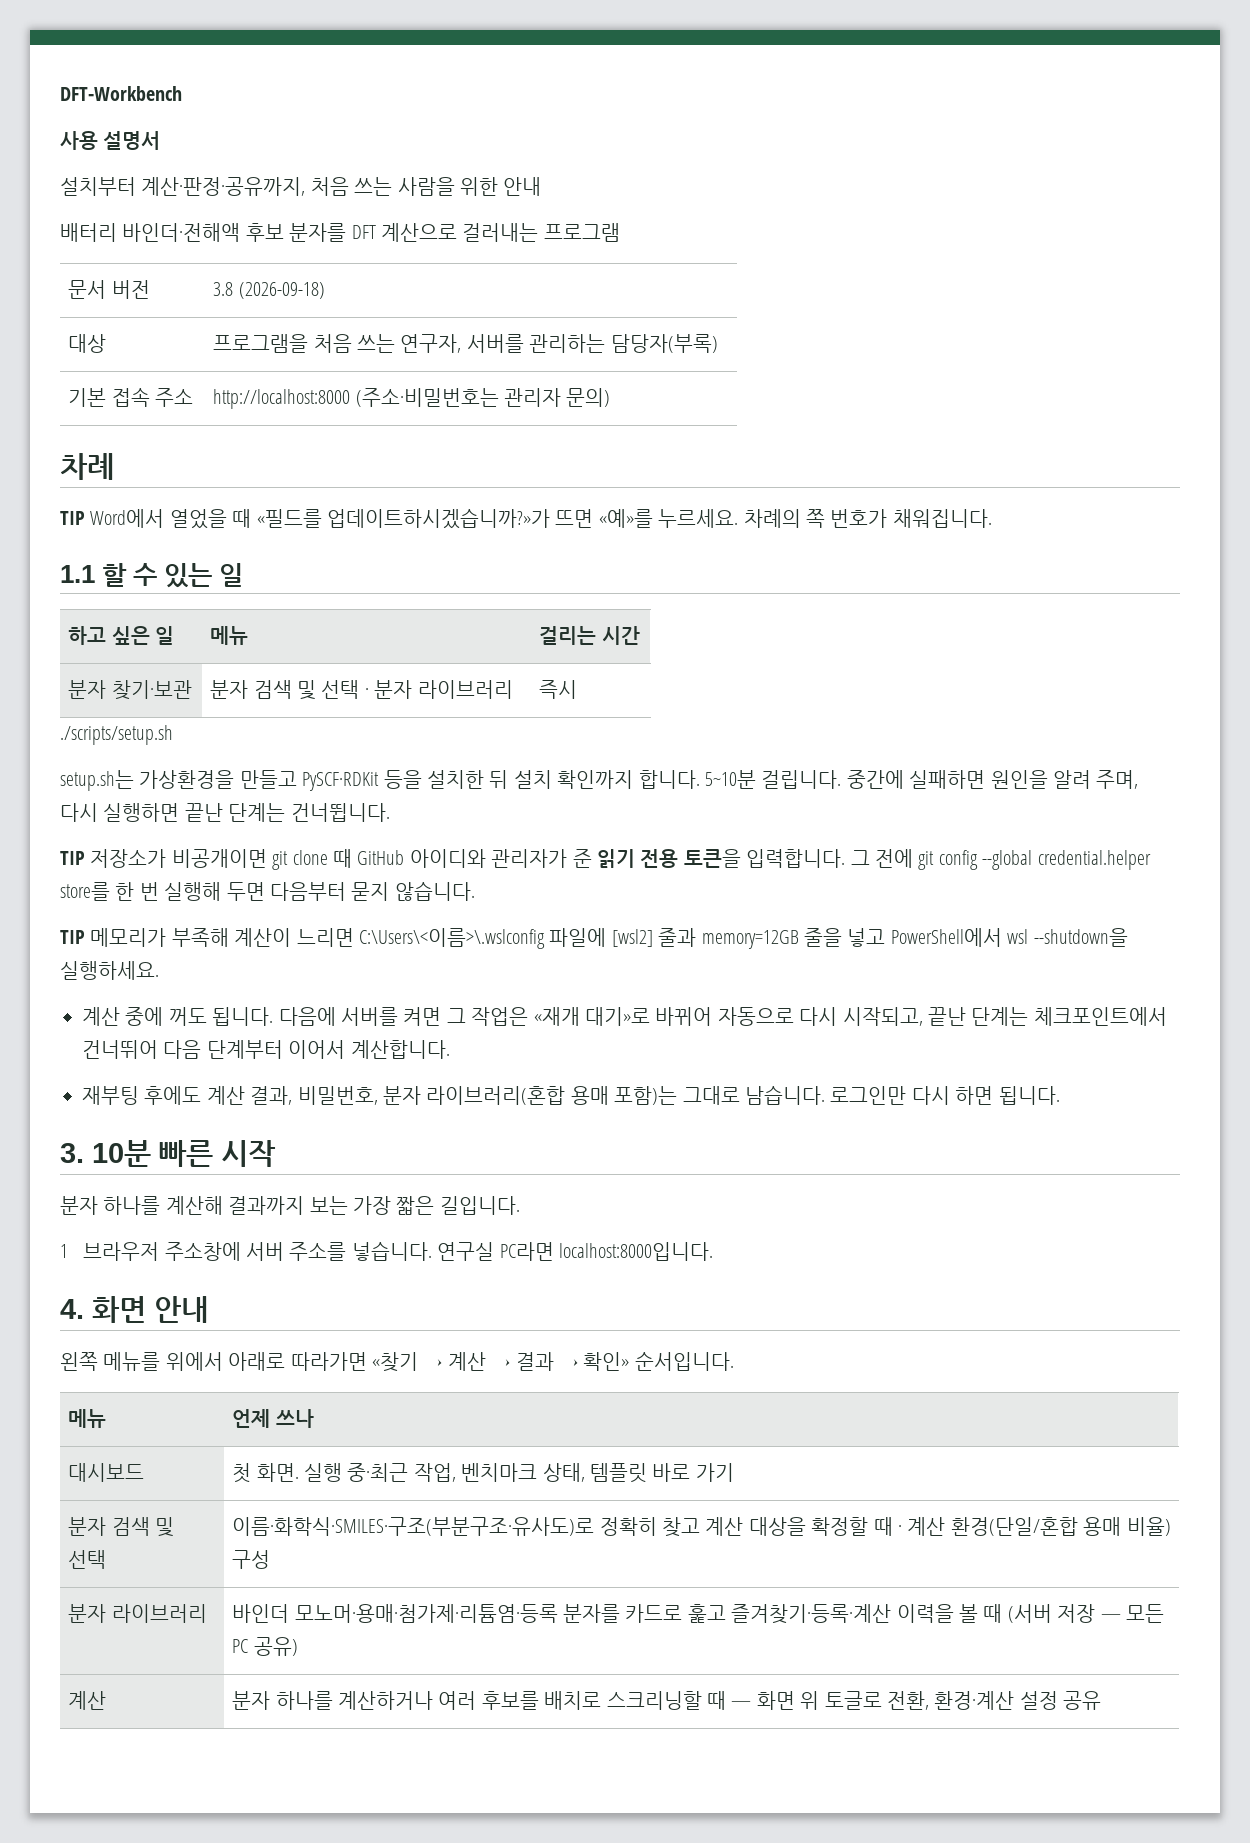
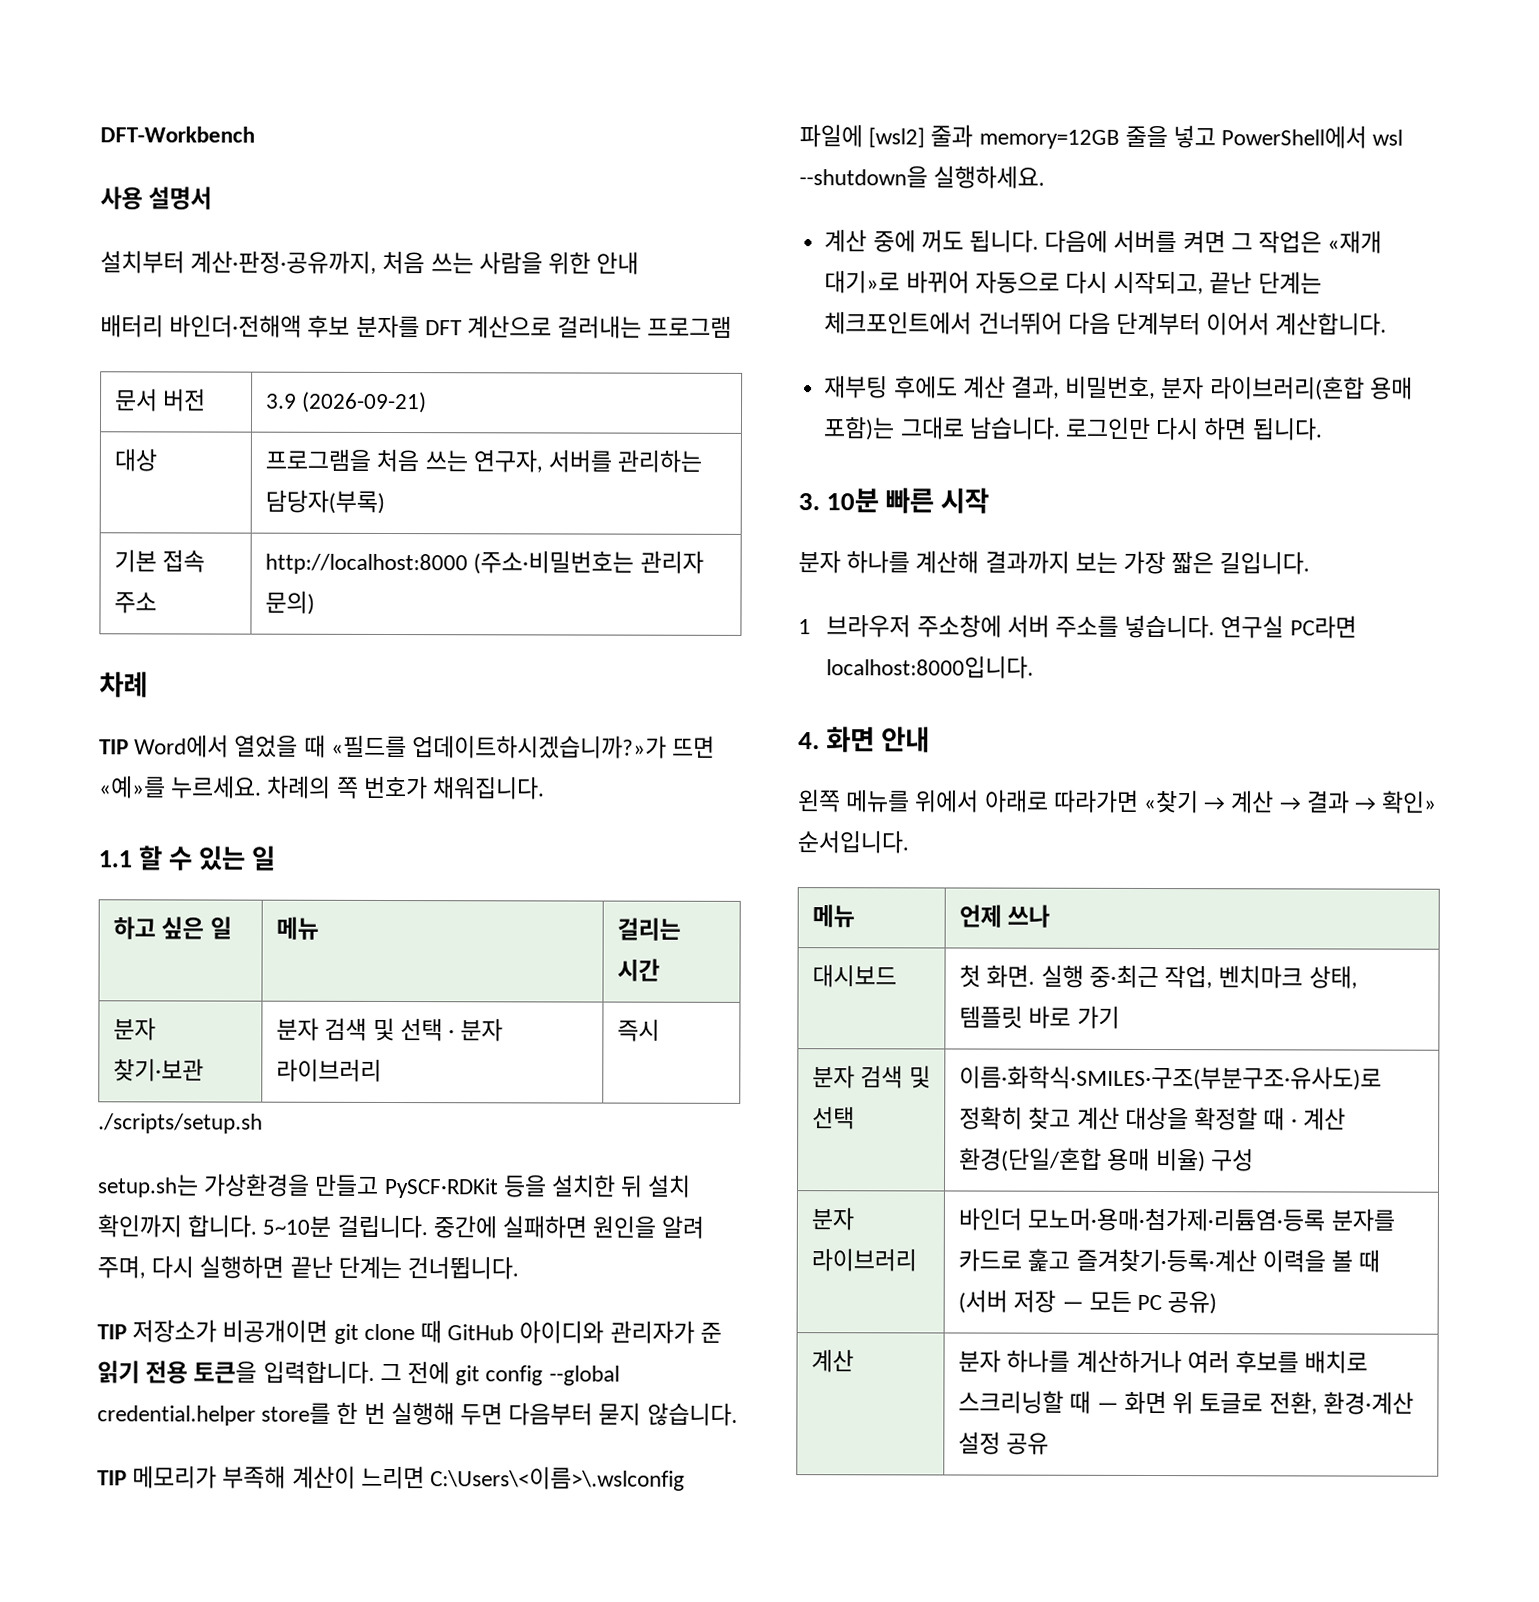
[213,282,325,299] 3.8 (2026-09-18) -> [266,391,428,414] 3.9 (2026-09-21)

